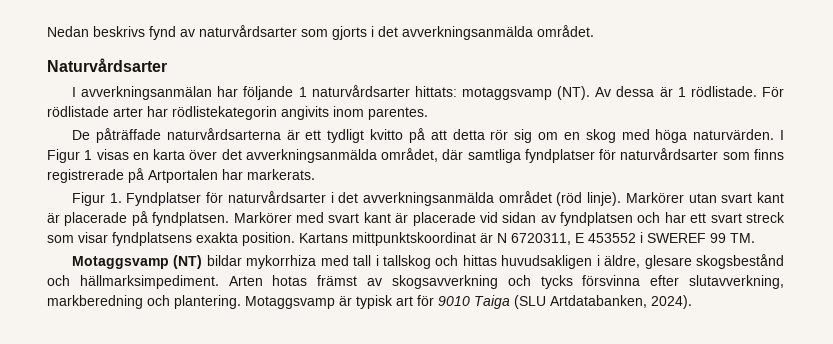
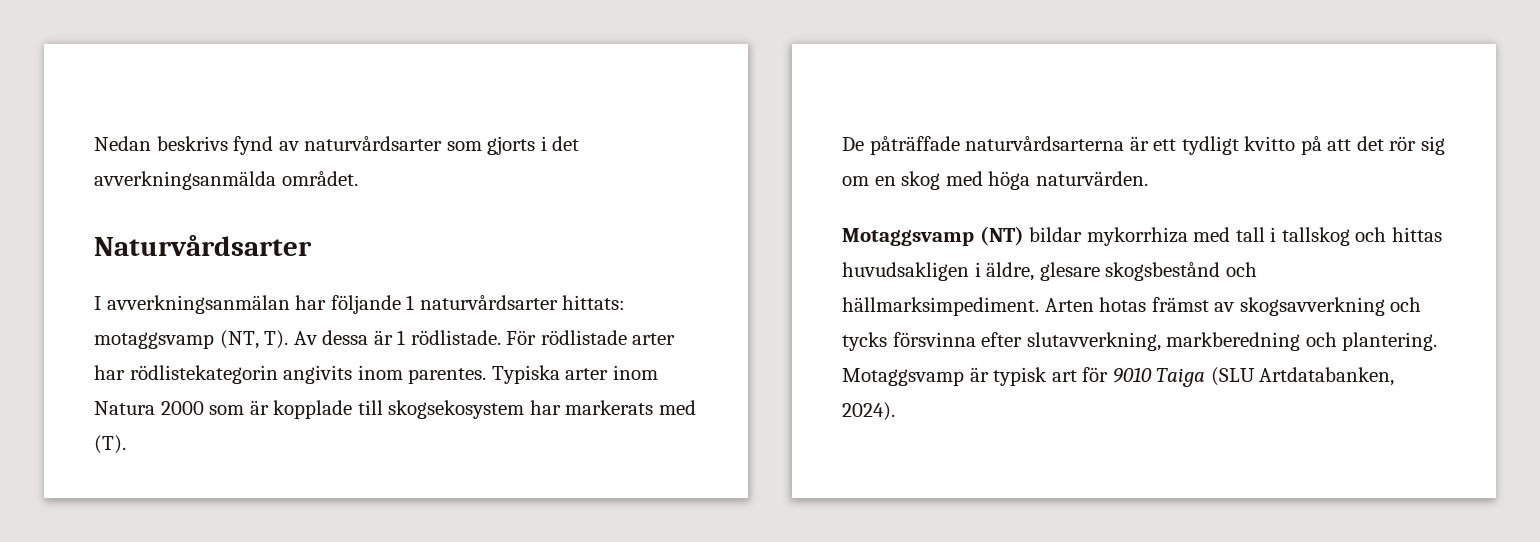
[557,86,591,100] (NT). -> [219,330,289,349] (NT, T).
(428, 113) none -> [491,365,658,384] [94,400,696,419] [94,435,126,454] Typiska arter inom Natura 2000 som är kopplade till skogsekosystem har markerats med (T).
[452,129,485,140] detta -> [1356,136,1384,151] det
[780,130,785,140] [47,148,784,163] [47,168,315,183] [72,191,785,206] [47,211,786,226] [47,232,755,246] I Figur 1 visas en karta över det avverkningsanmälda området, där samtliga fyndplatser för naturvårdsarter som finns registrerade på Artportalen har markerats. // Figur 1. Fyndplatser för naturvårdsarter i det avverkningsanmälda området (röd linje). Markörer utan svart kant är placerade på fyndplatsen. Markörer med svart kant är placerade vid sidan av fyndplatsen och har ett svart streck som visar fyndplatsens exakta position. Kartans mittpunktskoordinat är N 6720311, E 453552 i SWEREF 99 TM. -> (1148, 178) none

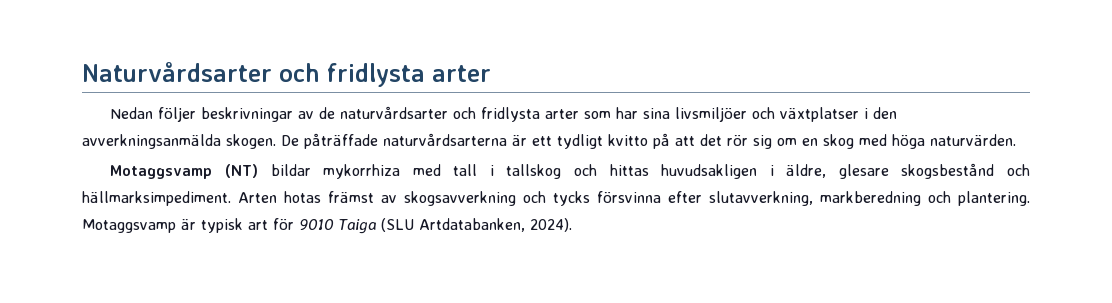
[94,136,580,155] [94,171,358,190] [94,235,312,256] [94,295,626,314] [94,330,676,349] [94,365,658,384] [94,400,696,419] [94,435,126,454] Nedan beskrivs fynd av naturvårdsarter som gjorts i det avverkningsanmälda området. // Naturvårdsarter // I avverkningsanmälan har följande 1 naturvårdsarter hittats: motaggsvamp (NT, T). Av dessa är 1 rödlistade. För rödlistade arter har rödlistekategorin angivits inom parentes. Typiska arter inom Natura 2000 som är kopplade till skogsekosystem har markerats med (T). // -> [82,62,491,87] [110,106,898,122] [82,134,276,149] Naturvårdsarter och fridlysta arter // Nedan följer beskrivningar av de naturvårdsarter och fridlysta arter som har sina livsmiljöer och växtplatser i den avverkningsanmälda skogen.

